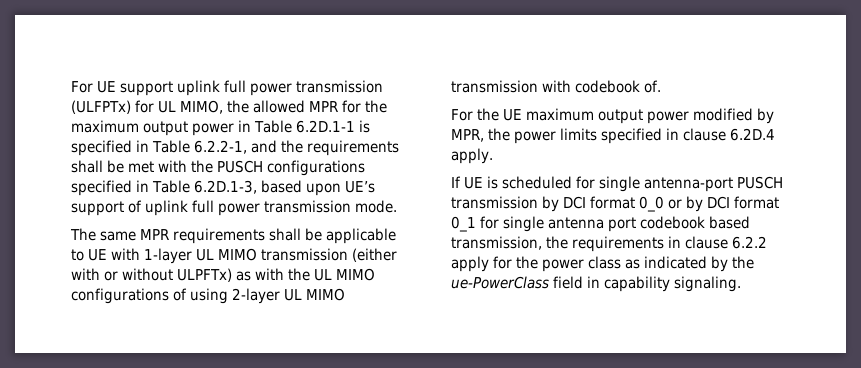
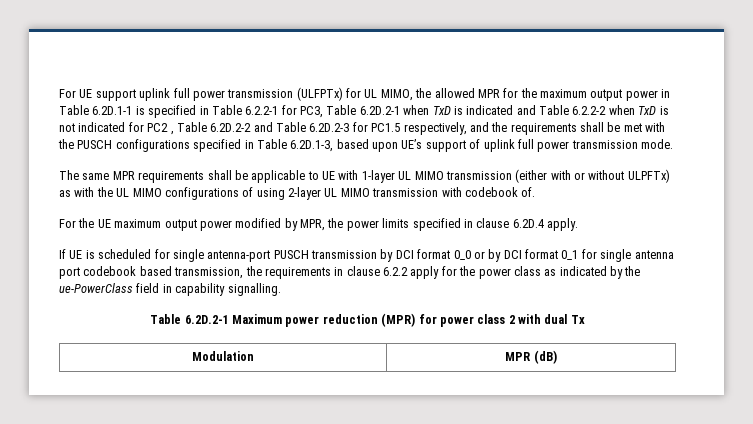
[194,140,248,154] 6.2.2-1, -> [245,105,669,118] [59,122,467,135] 6.2.2-1 for PC3, Table 6.2D.2-1 when TxD is indicated and Table 6.2.2-2 when TxD is not indicated for PC2 , Table 6.2D.2-2 and Table 6.2D.2-3 for PC1.5 respectively,
[674,276,742,292] signaling. -> [227,283,281,296] [150,313,585,327] [192,351,254,361] [505,350,557,364] signalling. // Table 6.2D.2-1 Maximum power reduction (MPR) for power class 2 with dual Tx // Modulation | MPR (dB)

